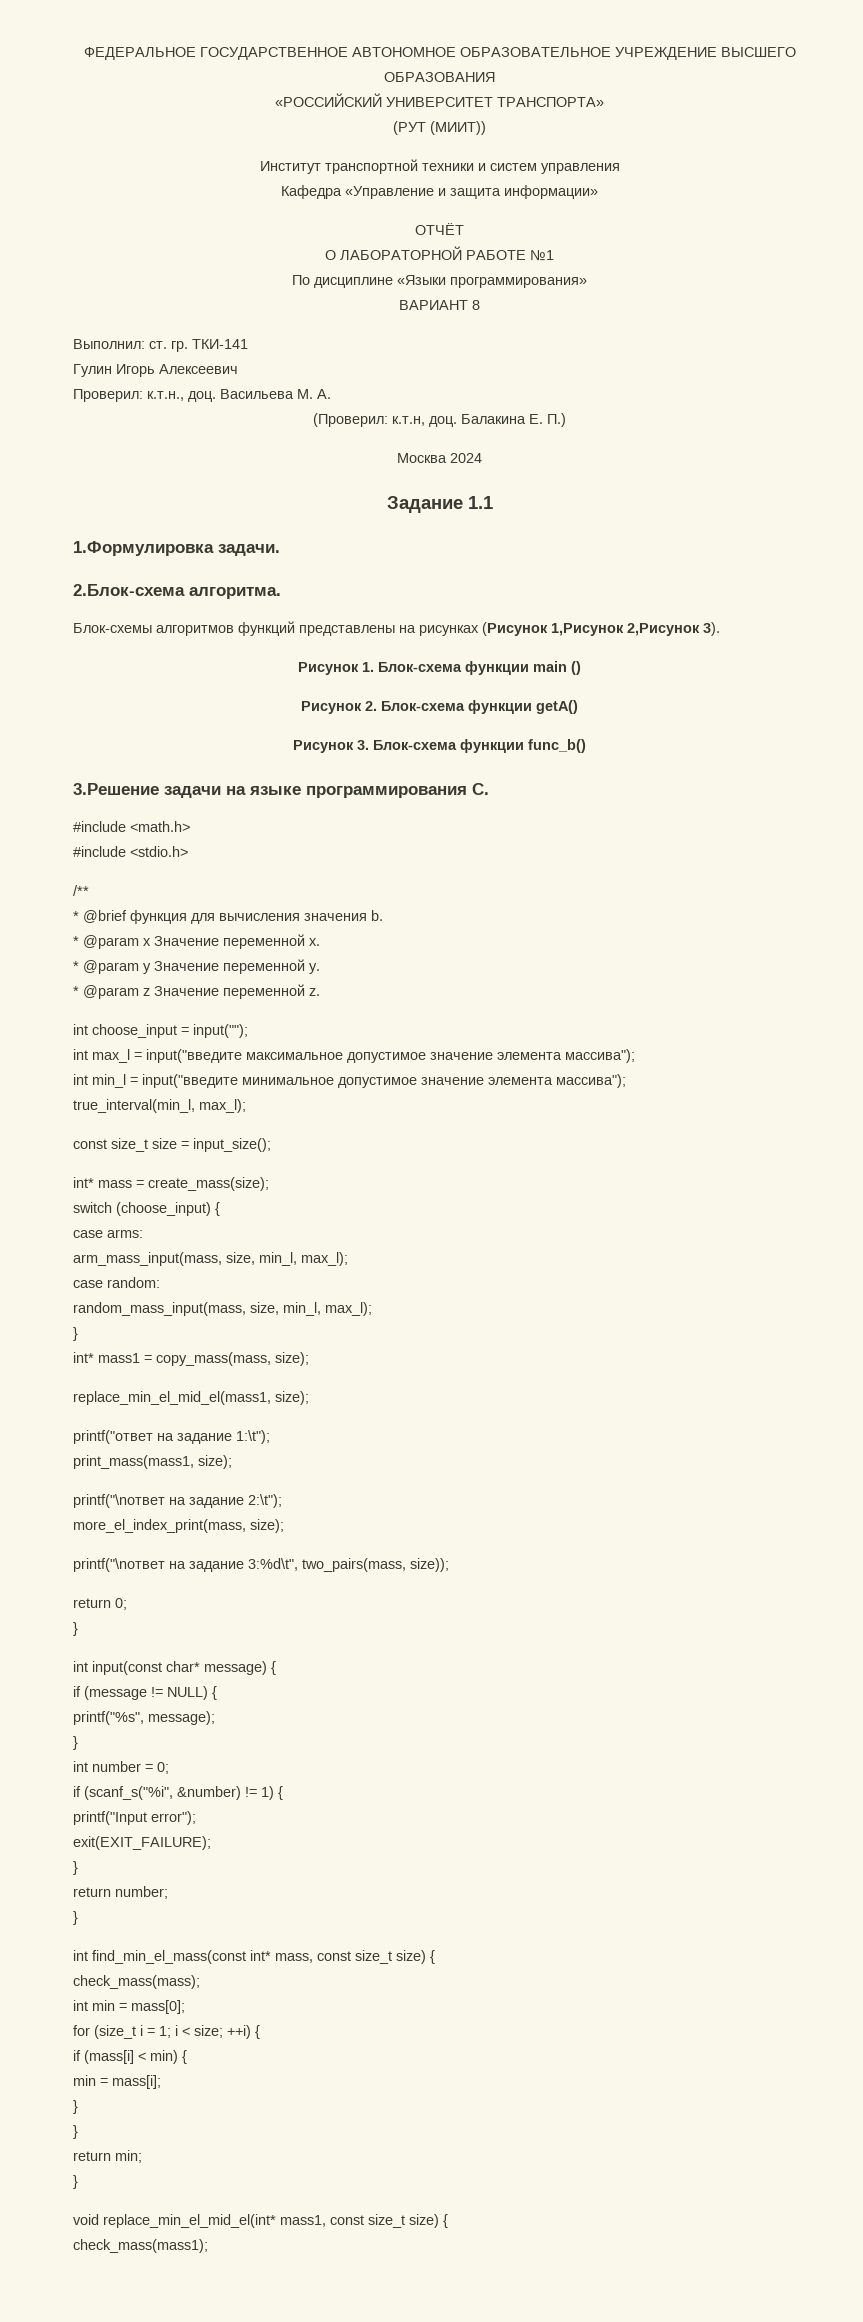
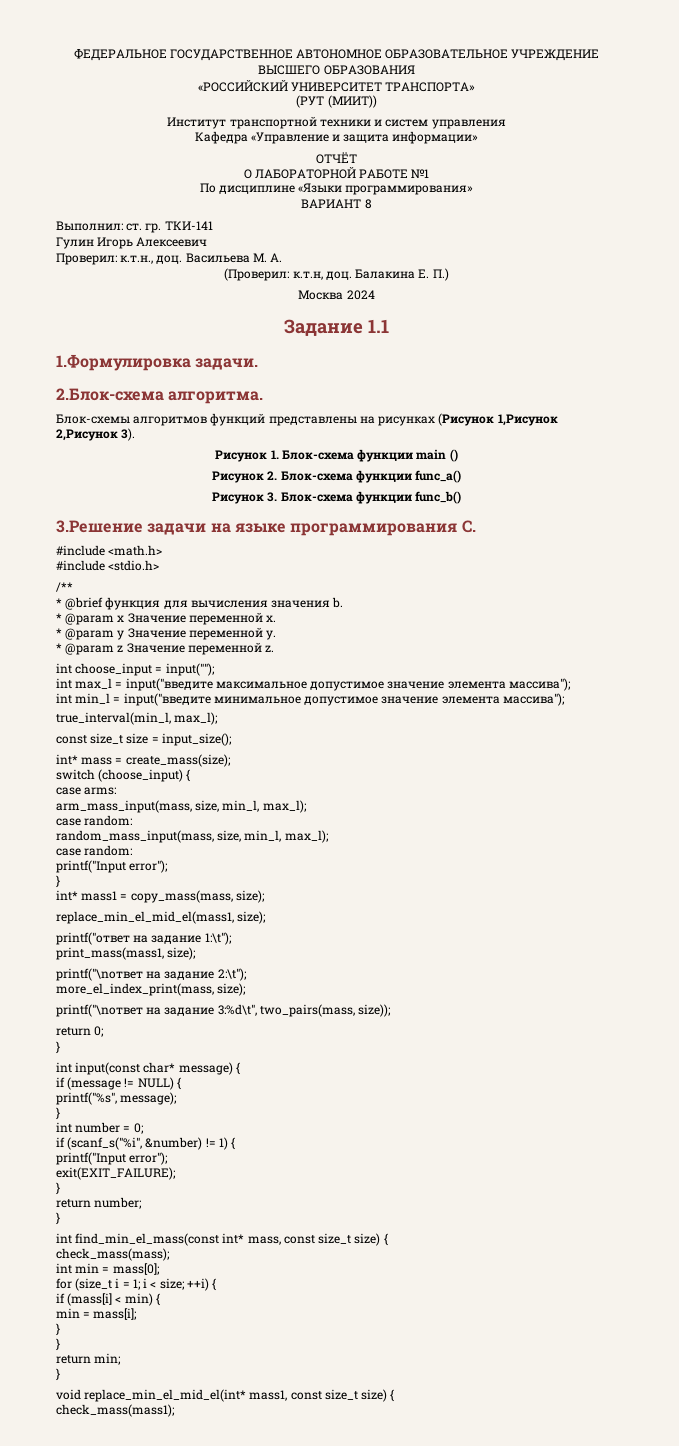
[536,700,578,714] getA() -> [414,470,461,483] func_a()
(372, 1309) none -> [56,845,133,856] [56,860,169,873] // case random: // printf("Input error");

